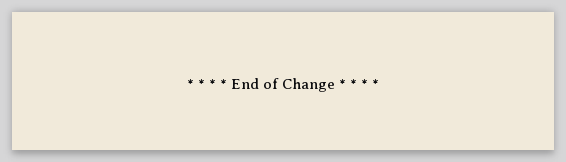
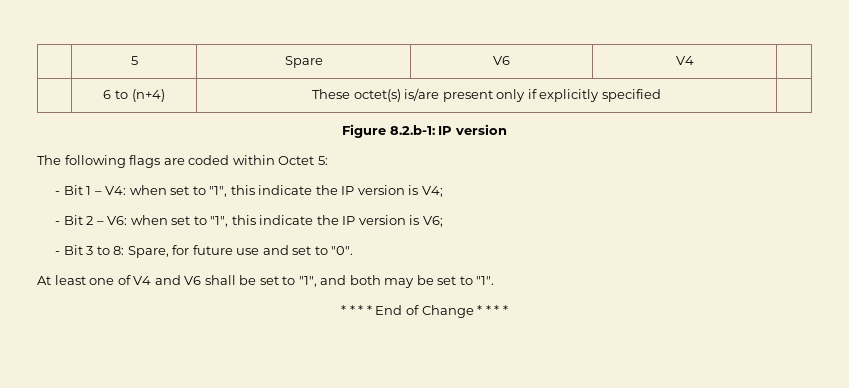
(186, 84) none -> [130,56,138,65] [284,56,323,68] [493,56,511,65] [675,56,694,65] [103,89,165,102] [312,88,661,102] [342,124,507,138] [37,155,328,168] [55,185,443,197] [55,215,443,227] [55,245,354,258] [37,275,495,288] | 5 | Spare | V6 | V4 | // | 6 to (n+4) | These octet(s) is/are present only if explicitly specified | // Figure 8.2.b-1: IP version // The following flags are coded within Octet 5: // - Bit 1 – V4: when set to "1", this indicate the IP version is V4; // - Bit 2 – V6: when set to "1", this indicate the IP version is V6; // - Bit 3 to 8: Spare, for future use and set to "0". // At least one of V4 and V6 shall be set to "1", and both may be set to "1". //

